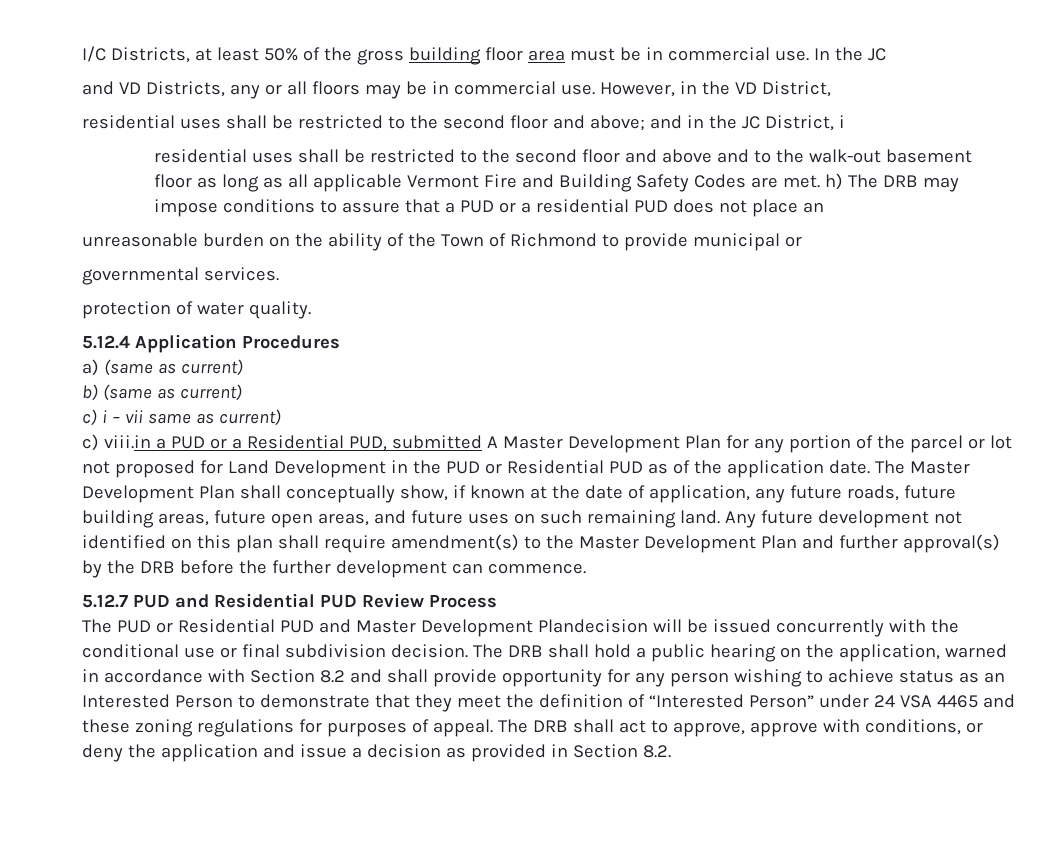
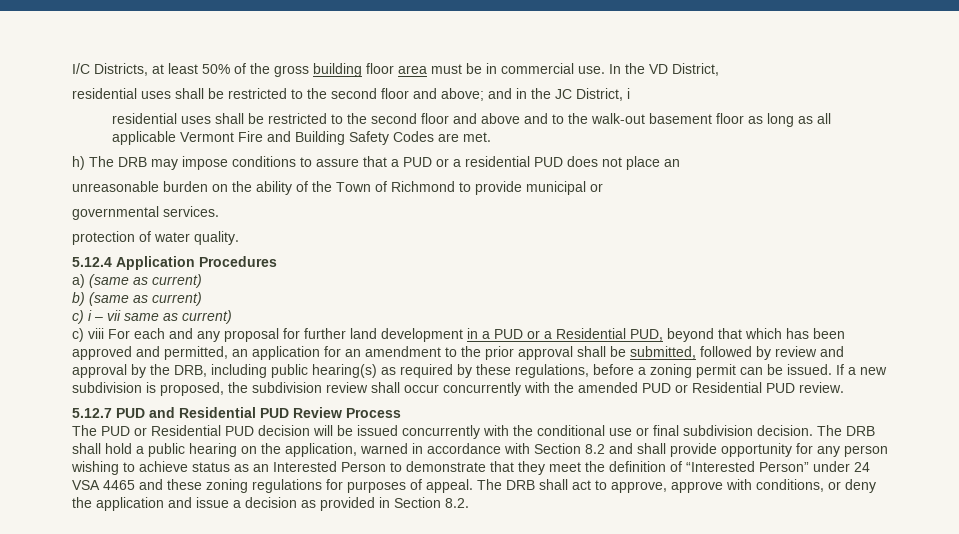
[867,48,886,61] [82,81,730,99] JC // and VD Districts, any or all floors may be in commercial use. However, in the -> (645, 68) none
(821, 181) none -> (491, 137) //
[103,435,151,449] viii.in -> [88,328,478,342] viii For each and any proposal for further land development in
[391,435,1012,453] [82,460,970,478] [82,485,956,503] [82,510,962,528] [82,534,1000,553] [82,560,586,578] submitted A Master Development Plan for any portion of the parcel or lot not proposed for Land Development in the PUD or Residential PUD as of the application date. The Master Development Plan shall conceptually show, if known at the date of application, any future roads, future building areas, future open areas, and future uses on such remaining land. Any future development not identified on this plan shall require amendment(s) to the Master Development Plan and further approval(s) by the DRB before the further development can commence. -> [667,328,845,342] [72,346,844,360] [72,364,887,378] [72,382,844,396] beyond that which has been approved and permitted, an application for an amendment to the prior approval shall be submitted, followed by review and approval by the DRB, including public hearing(s) as required by these regulations, before a zoning permit can be issued. If a new subdivision is proposed, the subdivision review shall occur concurrently with the amended PUD or Residential PUD review.
[318,619,648,637] and Master Development Plandecision -> [258,425,310,436] decision

